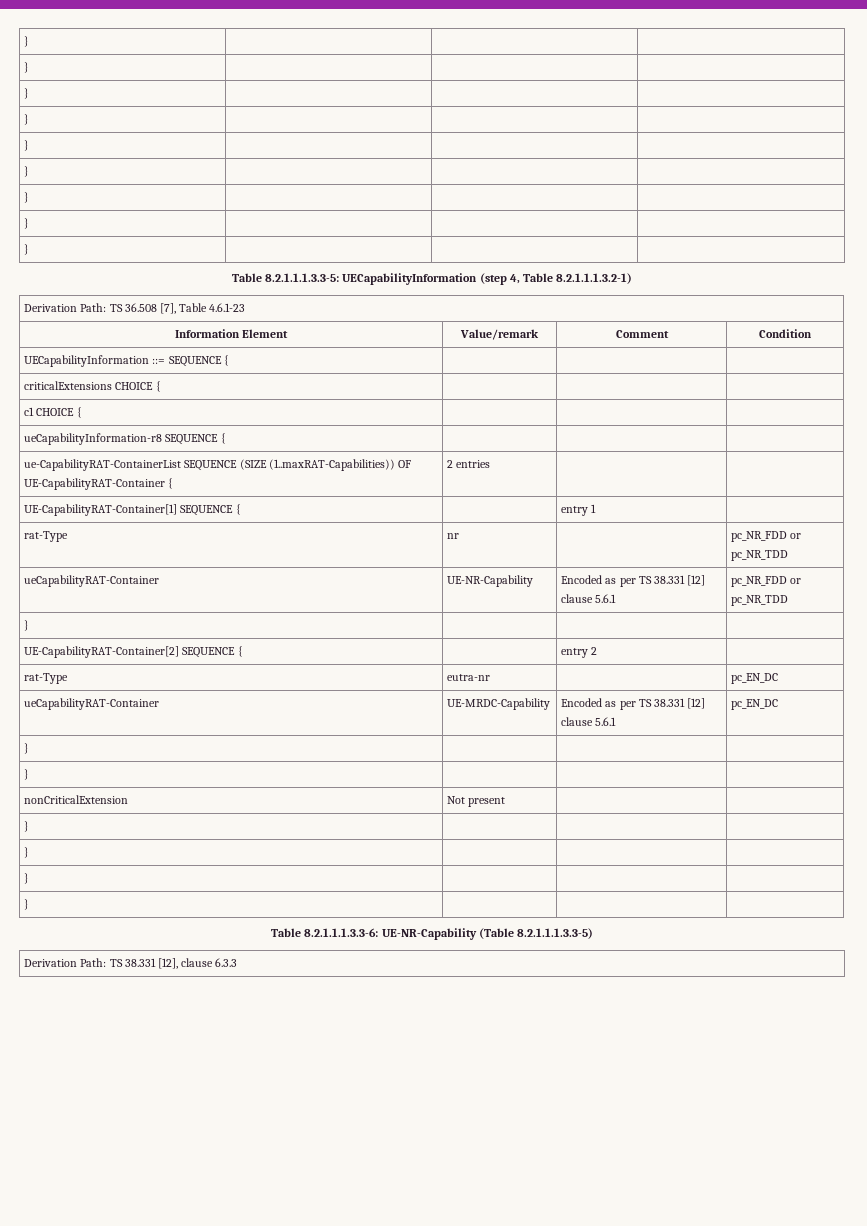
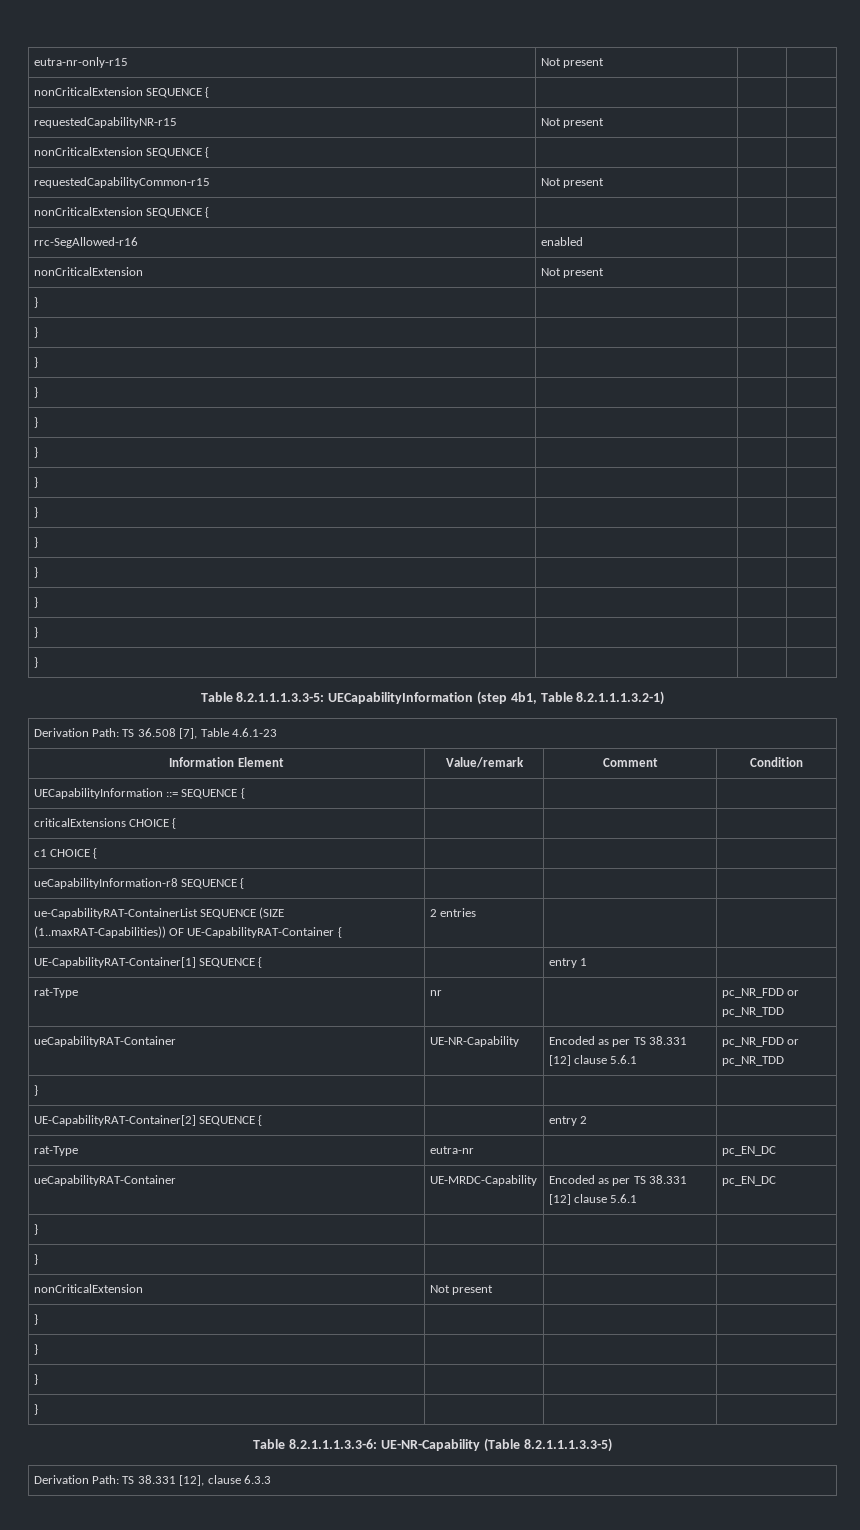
(24, 41) none -> [33,57,128,68] [540,58,605,68] [33,87,210,98] [33,117,177,128] [540,118,605,128] [33,147,210,158] [33,177,210,188] [540,178,605,188] [33,207,210,218] [33,237,138,248] [540,237,583,246] [33,267,143,276] [540,268,605,278] [33,297,38,308] [33,327,38,338] [33,357,38,368] [33,387,38,398] eutra-nr-only-r15 | Not present | | // nonCriticalExtension SEQUENCE { | | | // requestedCapabilityNR-r15 | Not present | | // nonCriticalExtension SEQUENCE { | | | // requestedCapabilityCommon-r15 | Not present | | // nonCriticalExtension SEQUENCE { | | | // rrc-SegAllowed-r16 | enabled | | // nonCriticalExtension | Not present | | // } | | | // } | | | // } | | | // } | | | //
[509,274,520,284] 4, -> [510,692,537,704] 4b1,

